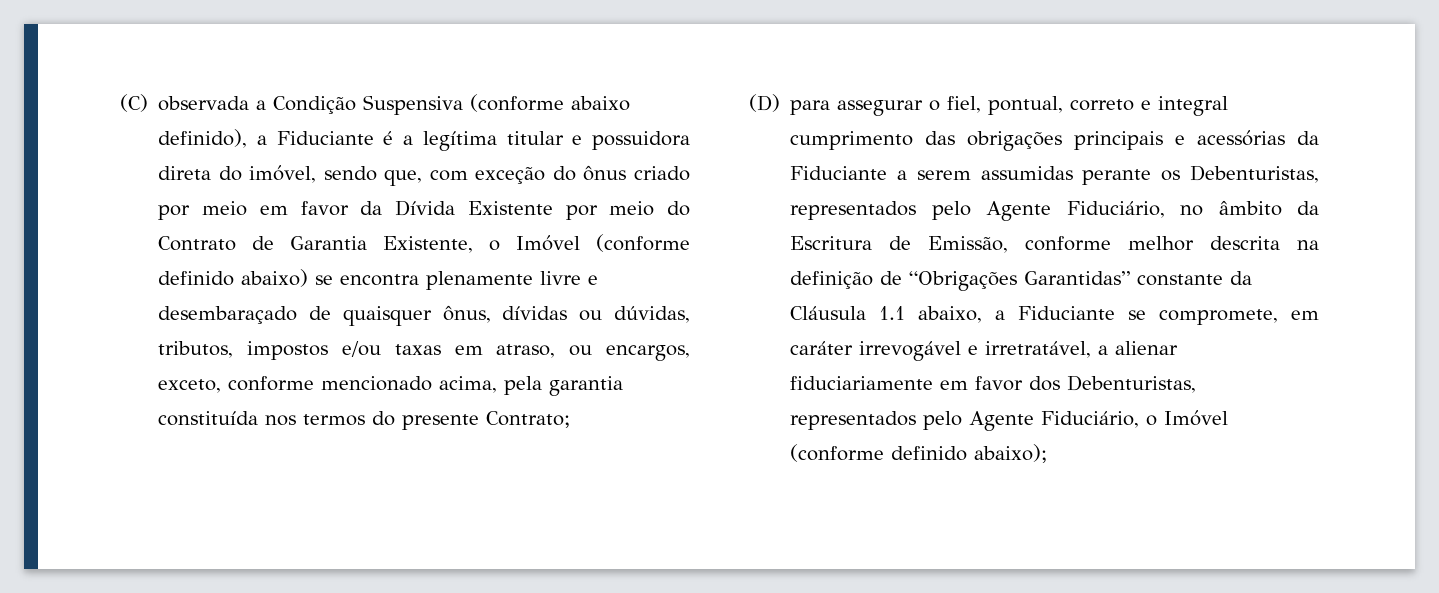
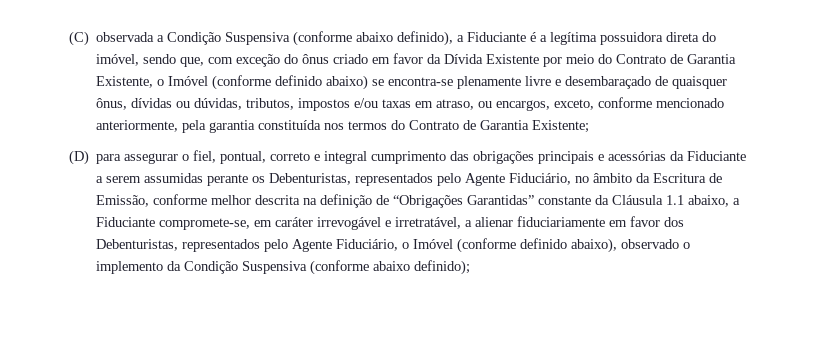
[506,131,583,145] titular e -> (598, 38) none
[158,201,247,220] por meio -> (369, 59) none
[340,274,420,286] encontra -> [388,77,454,86] encontra-se
[439,376,498,393] acima, -> [96,120,179,132] anteriormente,
[402,411,571,430] presente Contrato; -> [409,120,590,133] Contrato de Garantia Existente;
[1128,309,1279,325] se compromete, -> [159,218,251,230] compromete-se,
[974,444,1048,463] abaixo); -> [571,238,691,253] [96,260,471,275] abaixo), observado o implemento da Condição Suspensiva (conforme abaixo definido);

